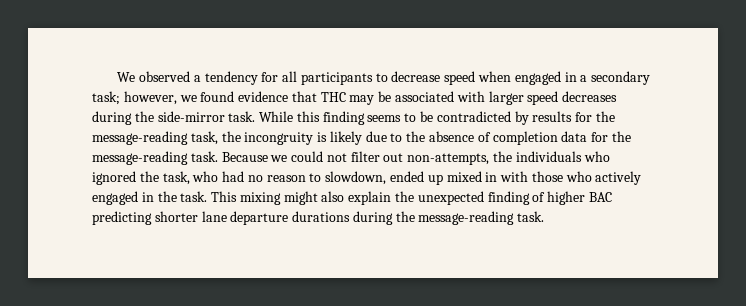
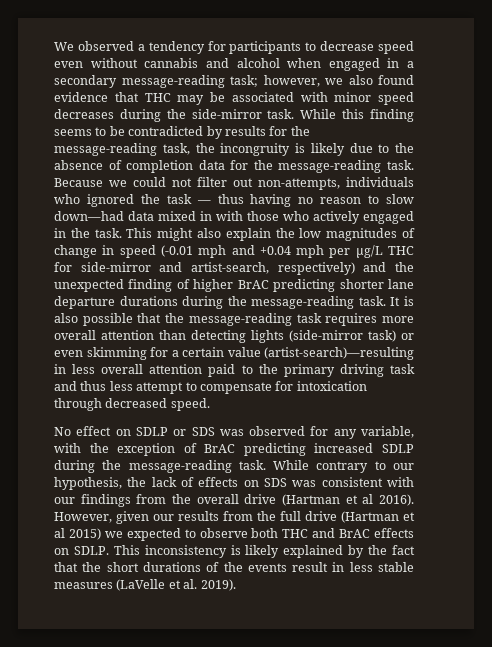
[282,71,298,82] all -> (226, 46) none
(476, 78) none -> [54,58,280,68] even without cannabis and alcohol
(651, 78) none -> [121,75,225,88] message-reading
(197, 98) none -> [348,75,373,85] also
[488,91,524,105] larger -> [334,92,372,102] minor
[493,151,513,162] the -> (340, 184) none
[162,171,443,185] task, who had no reason to slowdown, ended up -> [166,194,414,207] [54,211,154,221] task — thus having no reason to slow down—had data
[239,192,281,205] mixing -> (153, 233) none
(415, 196) none -> [299,228,416,241] [54,245,415,258] [54,262,414,275] low magnitudes of change in speed (-0.01 mph and +0.04 mph per µg/L THC for side-mirror and artist-search, respectively) and the
[588,192,612,202] BAC -> [237,280,269,289] BrAC
(545, 216) none -> [390,296,414,306] [54,313,414,326] [54,330,414,343] [54,347,414,360] [54,364,415,377] [54,381,367,394] [54,398,210,411] [54,426,415,439] [54,443,414,456] [54,460,414,473] [54,477,414,490] [54,494,415,507] [54,511,415,524] [54,528,414,541] [54,545,416,558] [54,562,415,572] [54,579,236,591] It is also possible that the message-reading task requires more overall attention than detecting lights (side-mirror task) or even skimming for a certain value (artist-search)—resulting in less overall attention paid to the primary driving task and thus less attempt to compensate for intoxication through decreased speed. // No effect on SDLP or SDS was observed for any variable, with the exception of BrAC predicting increased SDLP during the message-reading task. While contrary to our hypothesis, the lack of effects on SDS was consistent with our findings from the overall drive (Hartman et al 2016). However, given our results from the full drive (Hartman et al 2015) we expected to observe both THC and BrAC effects on SDLP. This inconsistency is likely explained by the fact that the short durations of the events result in less stable measures (LaVelle et al. 2019).

